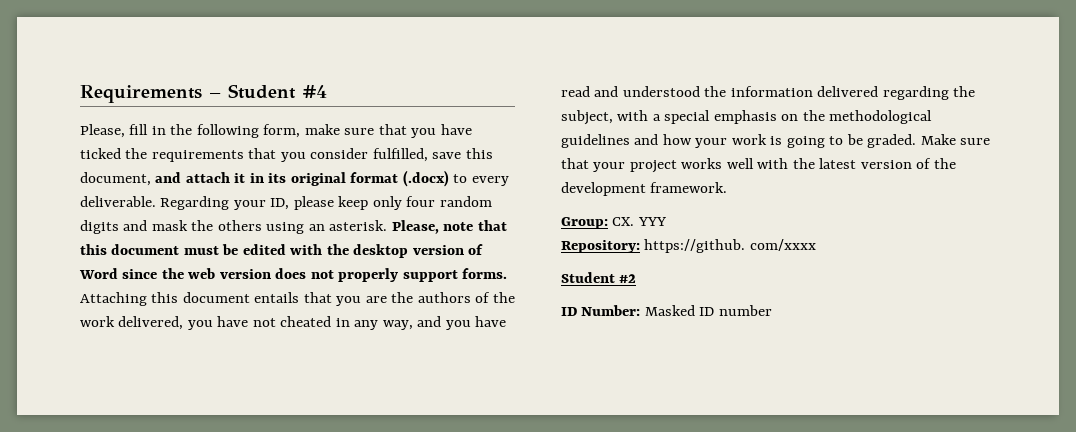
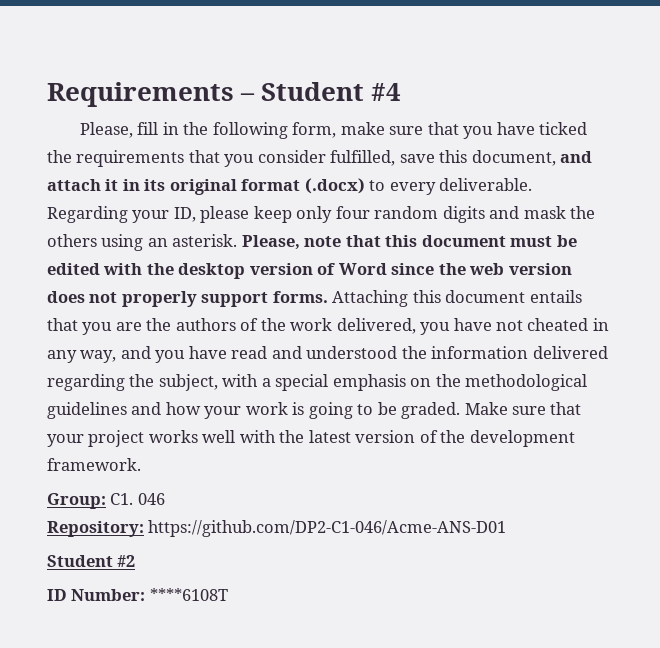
[612,217,666,226] CX. YYY -> [110,493,165,505] C1. 046
[644,239,816,253] https://github. com/xxxx -> [148,520,507,537] https://github.com/DP2-C1-046/Acme-ANS-D01
[644,305,772,316] Masked ID number -> [149,588,228,601] ****6108T

